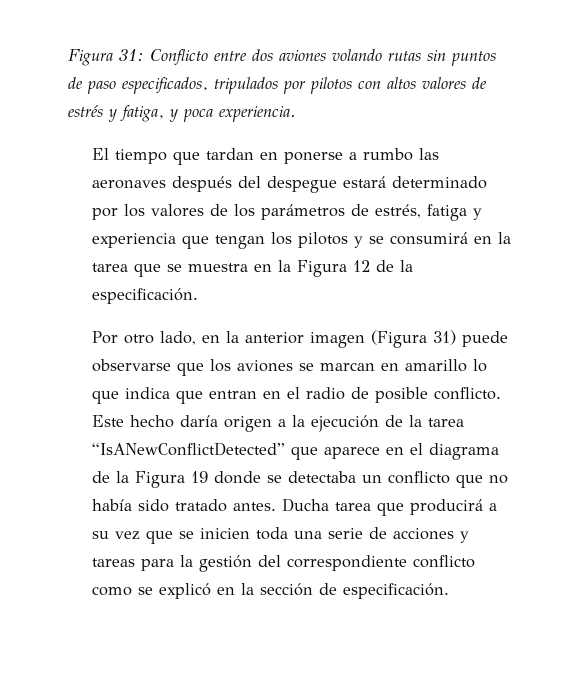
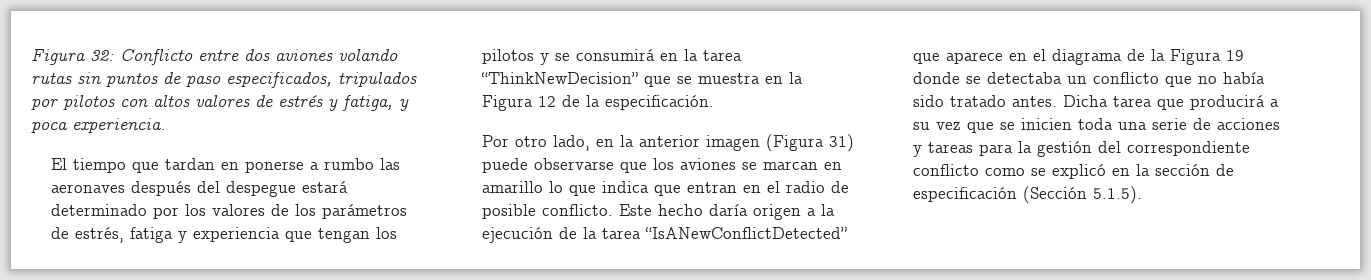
[68,49,144,66] Figura 31: -> [31,49,114,65] Figura 32:
(128, 267) none -> [480,72,638,84] “ThinkNewDecision”
[281,498,329,512] Ducha -> [1062,95,1108,107] Dicha
[342,583,449,599] especificación. -> [912,186,1142,204] especificación (Sección 5.1.5).

